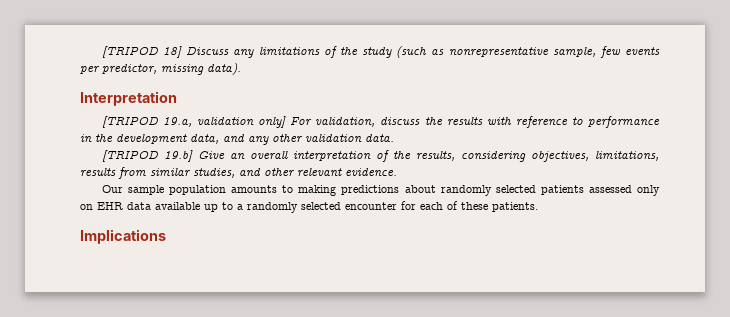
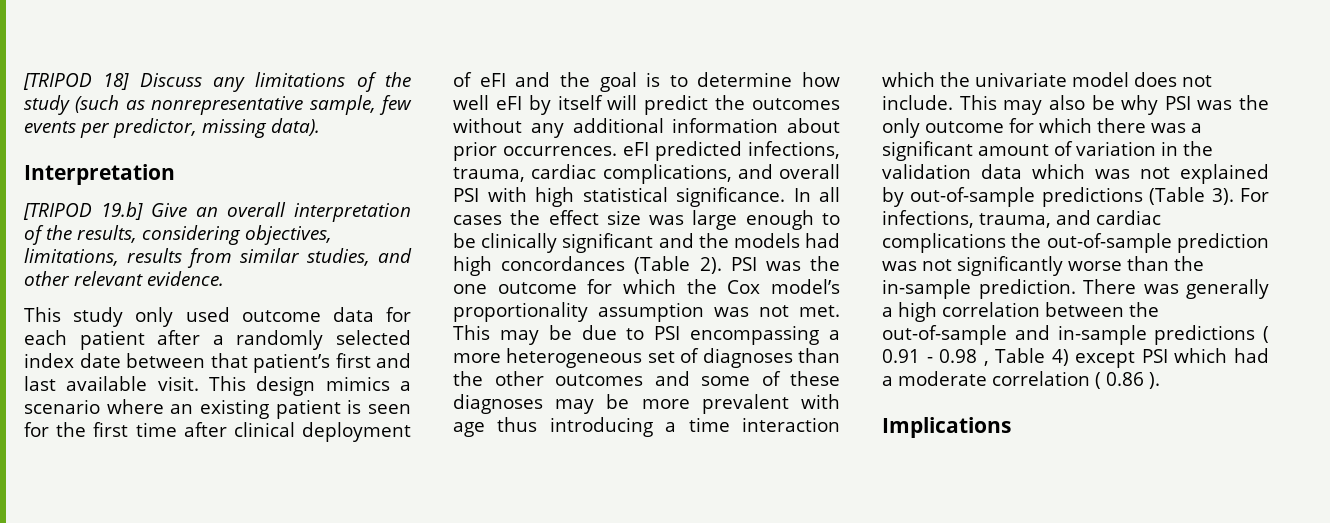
[101,116,661,128] [80,134,394,145] // [TRIPOD 19.a, validation only] For validation, discuss the results with reference to performance in the development data, and any other validation data. -> (175, 174) none
[101,185,661,196] [80,201,538,213] Our sample population amounts to making predictions about randomly selected patients assessed only on EHR data available up to a randomly selected encounter for each of these patients. -> [24,307,411,327] [24,330,411,350] [24,353,411,373] [24,376,411,396] [24,399,411,419] [24,422,411,442] [453,72,840,92] [453,95,840,115] [453,118,840,138] [453,141,840,161] [453,164,840,184] [453,187,840,207] [453,210,840,230] [453,233,840,253] [453,256,840,276] [453,279,840,294] [453,302,840,322] [453,325,840,345] [453,348,840,368] [453,371,840,386] [453,394,840,414] [453,417,840,437] [882,72,1212,87] [882,95,1269,115] [882,118,1202,138] [882,141,1213,161] [882,164,1269,184] [882,187,1269,207] [882,210,1161,228] [882,233,1269,253] [882,256,1204,276] [882,279,1269,299] [882,302,1159,322] [882,325,1269,345] [882,348,1269,368] [882,371,1160,389] This study only used outcome data for each patient after a randomly selected index date between that patient’s first and last available visit. This design mimics a scenario where an existing patient is seen for the first time after clinical deployment of eFI and the goal is to determine how well eFI by itself will predict the outcomes without any additional information about prior occurrences. eFI predicted infections, trauma, cardiac complications, and overall PSI with high statistical significance. In all cases the effect size was large enough to be clinically significant and the models had high concordances (Table 2). PSI was the one outcome for which the Cox model’s proportionality assumption was not met. This may be due to PSI encompassing a more heterogeneous set of diagnoses than the other outcomes and some of these diagnoses may be more prevalent with age thus introducing a time interaction which the univariate model does not include. This may also be why PSI was the only outcome for which there was a significant amount of variation in the validation data which was not explained by out-of-sample predictions (Table 3). For infections, trauma, and cardiac complications the out-of-sample prediction was not significantly worse than the in-sample prediction. There was generally a high correlation between the out-of-sample and in-sample predictions ( 0.91 - 0.98 , Table 4) except PSI which had a moderate correlation ( 0.86 ).

